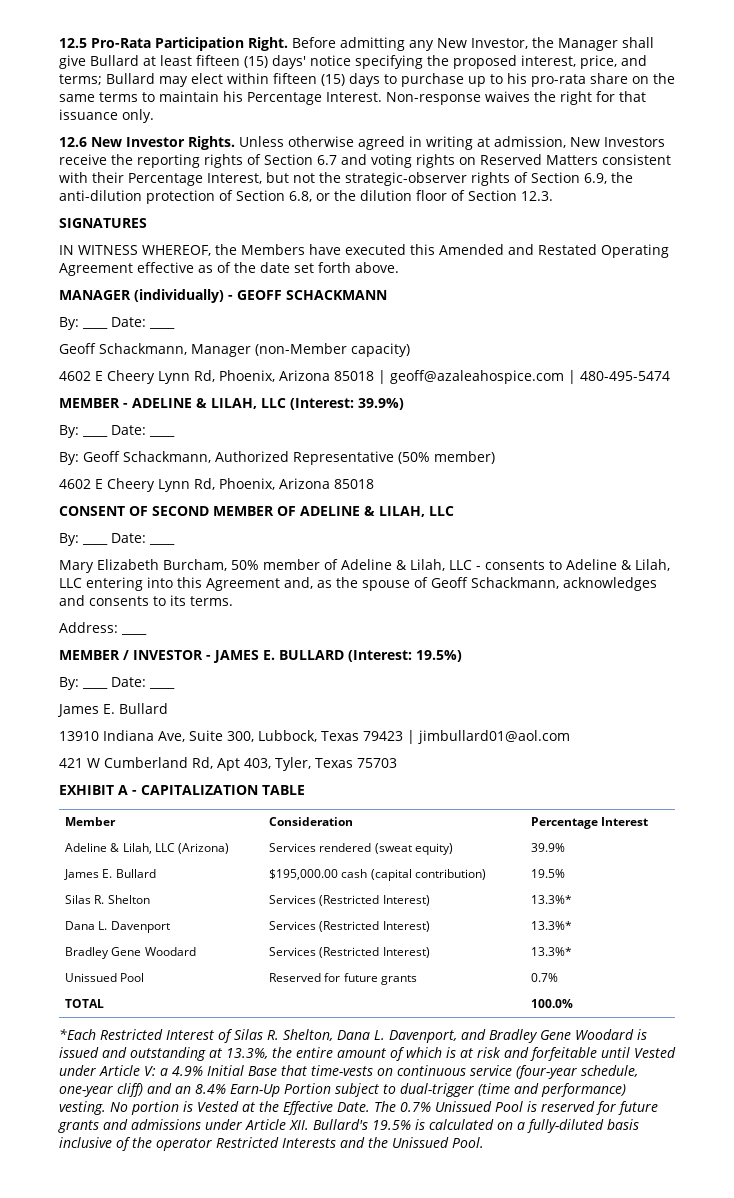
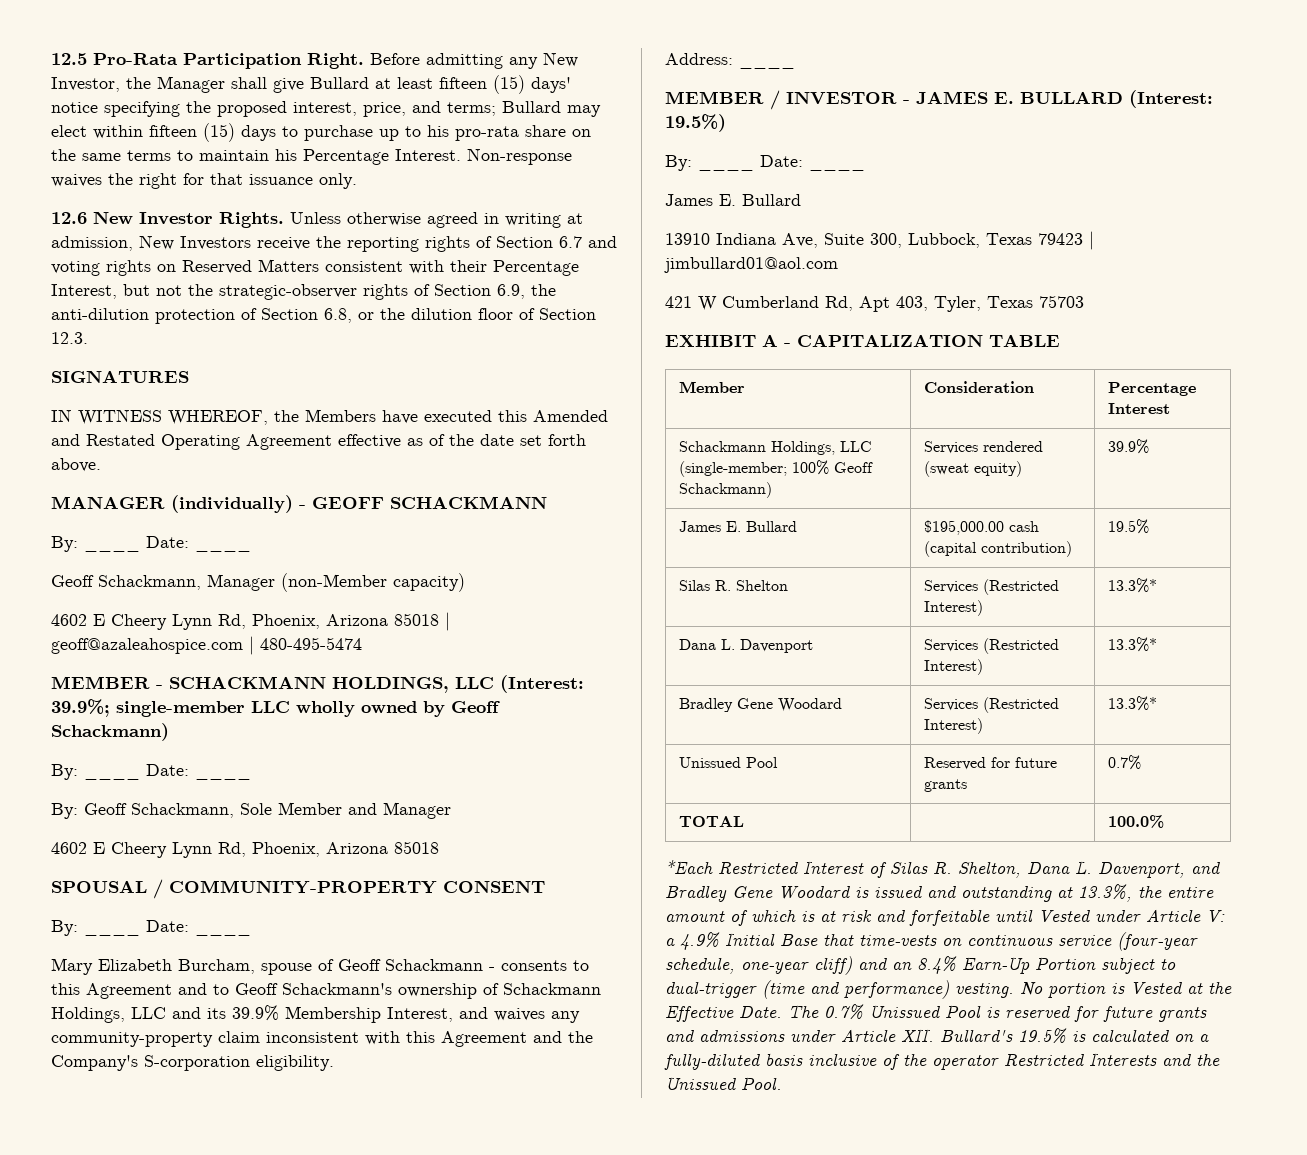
[132,398,404,410] ADELINE & LILAH, LLC (Interest: 39.9%) -> [169,675,584,693] [51,699,500,717] [51,723,169,741] SCHACKMANN HOLDINGS, LLC (Interest: 39.9%; single-member LLC wholly owned by Geoff Schackmann)
[215,451,495,465] Authorized Representative (50% member) -> [240,802,451,819] Sole Member and Manager
[59,506,454,517] CONSENT OF SECOND MEMBER OF ADELINE & LILAH, LLC -> [51,879,545,899] SPOUSAL / COMMUNITY-PROPERTY CONSENT
[231,559,670,571] [59,577,657,591] [59,595,233,606] 50% member of Adeline & Lilah, LLC - consents to Adeline & Lilah, LLC entering into this Agreement and, as the spouse of Geoff Schackmann, acknowledges and consents to its terms. -> [261,959,589,975] [51,983,601,999] [51,1005,580,1023] [51,1031,593,1047] [51,1055,334,1071] spouse of Geoff Schackmann - consents to this Agreement and to Geoff Schackmann's ownership of Schackmann Holdings, LLC and its 39.9% Membership Interest, and waives any community-property claim inconsistent with this Agreement and the Company's S-corporation eligibility.
[65,843,230,854] Adeline & Lilah, LLC (Arizona) -> [678,441,872,455] [678,460,873,477] [678,482,772,498] Schackmann Holdings, LLC (single-member; 100% Geoff Schackmann)

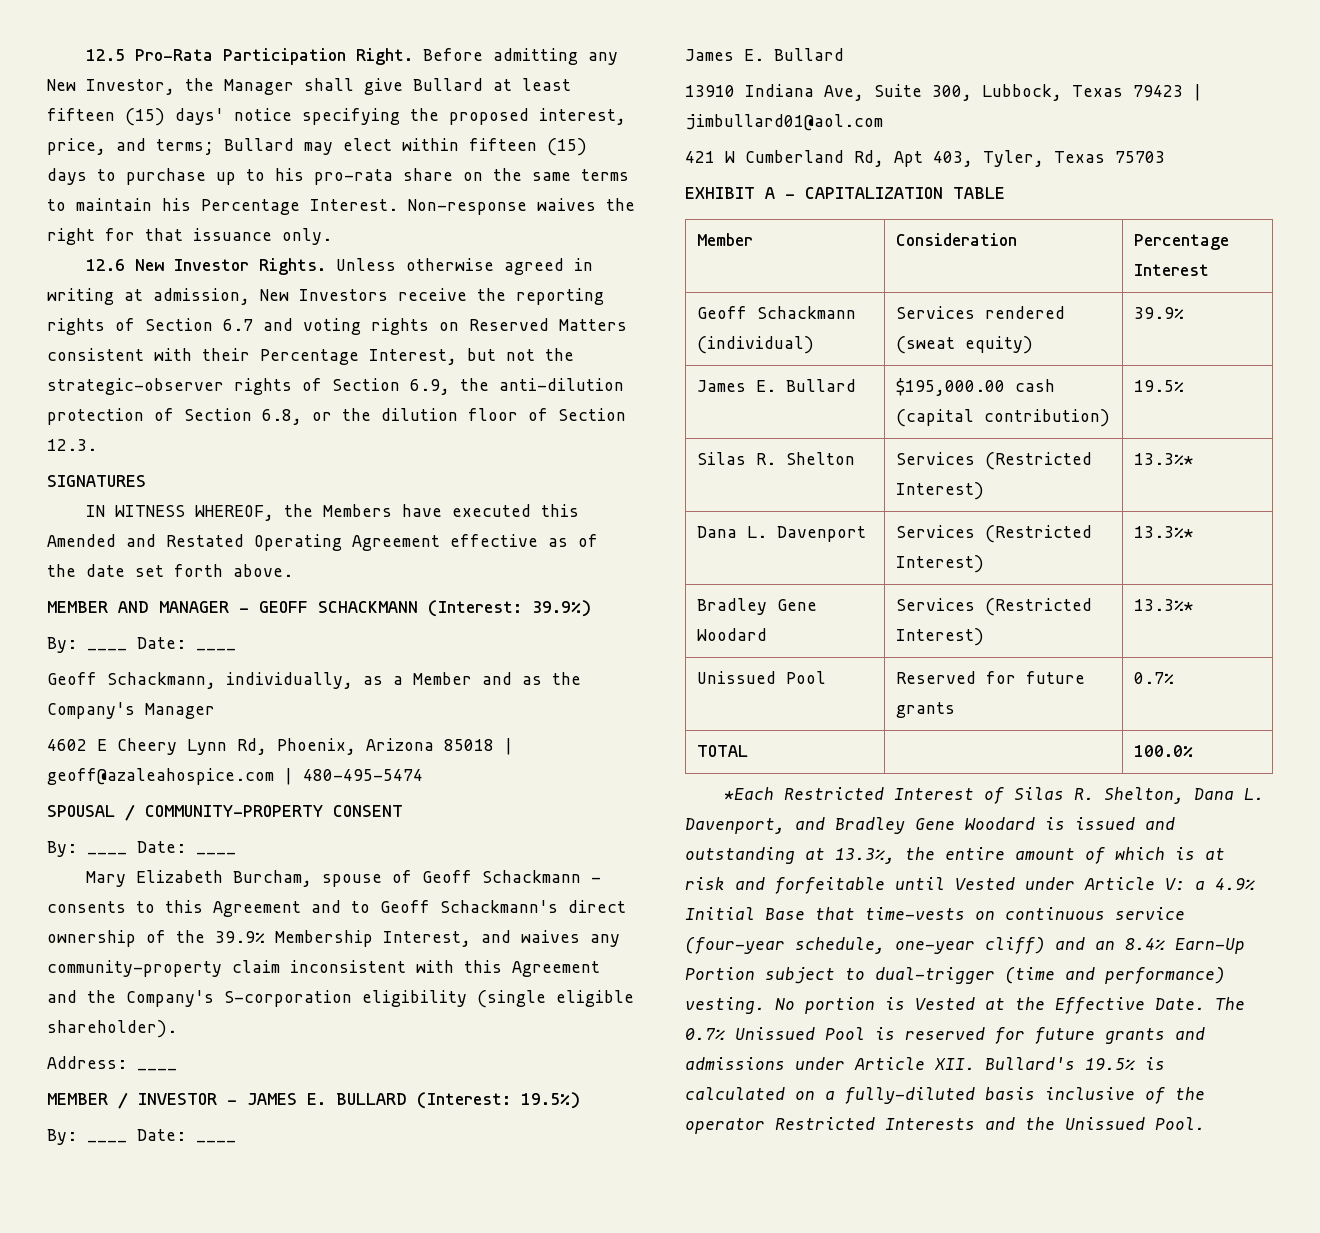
[51,495,293,513] MANAGER (individually) -> [47,601,229,613] MEMBER AND MANAGER
(547, 502) none -> [428,600,591,617] (Interest: 39.9%)
[207,573,465,592] Manager (non-Member capacity) -> [226,672,581,689] [47,702,215,719] individually, as a Member and as the Company's Manager
[51,675,584,693] [51,699,500,717] [51,723,169,741] [51,764,140,780] [146,764,189,776] [195,776,251,780] [51,802,451,819] [51,841,439,858] // MEMBER - SCHACKMANN HOLDINGS, LLC (Interest: 39.9%; single-member LLC wholly owned by Geoff Schackmann) // By: ____ Date: ____ // By: Geoff Schackmann, Sole Member and Manager // 4602 E Cheery Lynn Rd, Phoenix, Arizona 85018 -> (423, 775) none
(392, 989) none -> [568,900,626,913] direct
[503,983,601,995] [51,1007,226,1023] Schackmann Holdings, LLC and its -> [176,930,205,943] the
[256,1055,334,1071] eligibility. -> [362,990,634,1008] [47,1020,177,1038] eligibility (single eligible shareholder).
[678,441,872,455] [678,460,873,477] [678,482,772,498] Schackmann Holdings, LLC (single-member; 100% Geoff Schackmann) -> [697,306,857,319] [697,336,815,354] Geoff Schackmann (individual)

